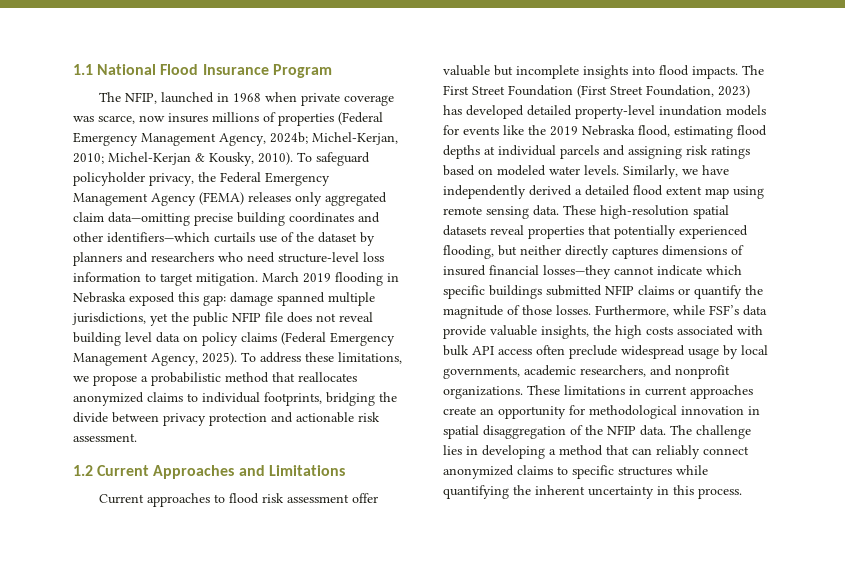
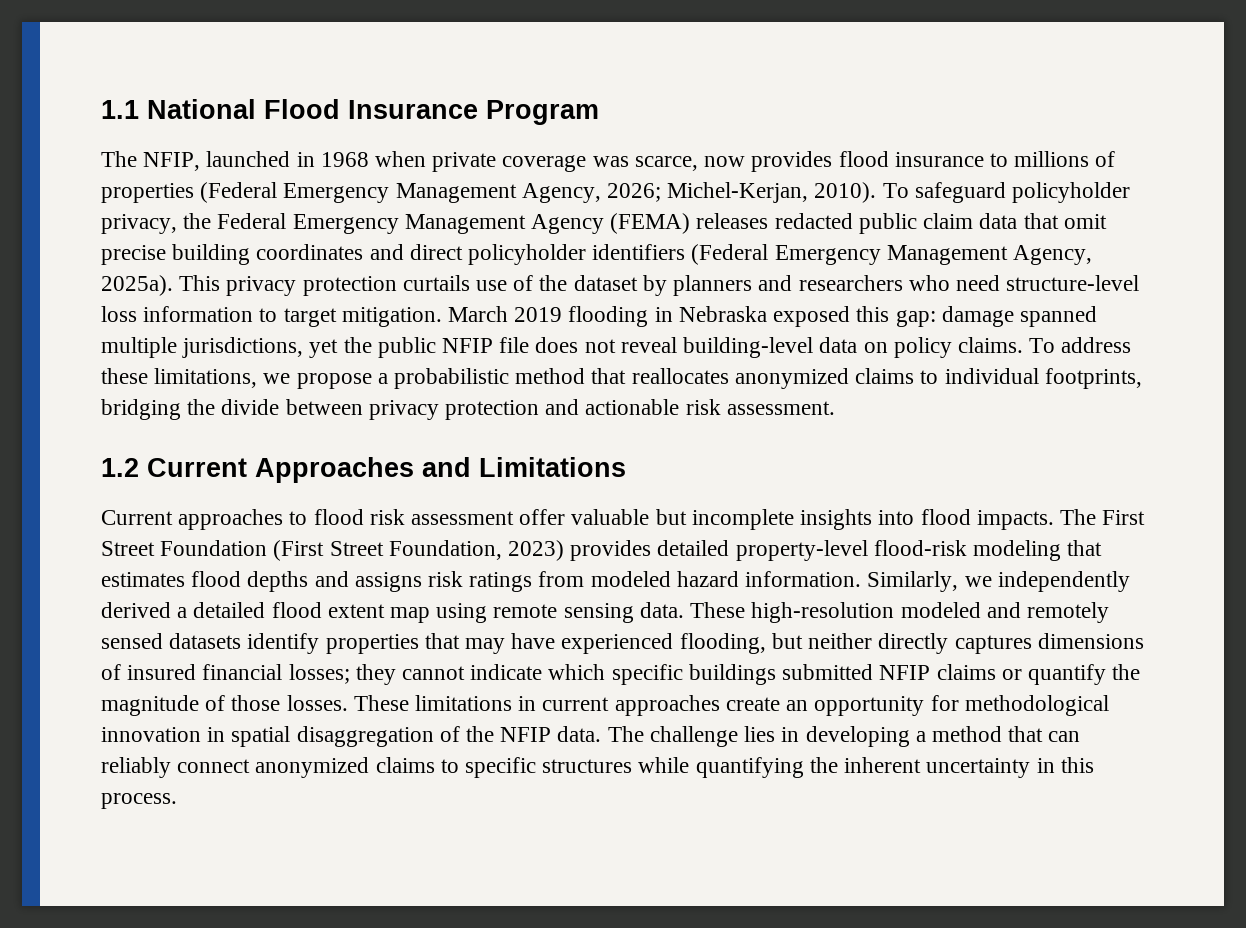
[168,113,208,123] insures -> [751,151,1008,172] provides flood insurance to
[270,132,398,145] [73,152,254,166] 2024b; Michel-Kerjan, 2010; Michel-Kerjan & Kousky, -> [607,182,809,203] 2026; Michel-Kerjan,
[295,192,387,206] [73,212,380,226] [73,232,210,243] only aggregated claim data—omitting precise building coordinates and other identifiers—which -> [774,213,1107,234] [101,244,1093,265] [101,275,397,296] redacted public claim data that omit precise building coordinates and direct policyholder identifiers (Federal Emergency Management Agency, 2025a). This privacy protection
[73,332,152,346] building level -> [683,337,814,358] building-level
[241,332,395,346] [73,352,237,366] claims (Federal Emergency Management Agency, 2025). -> [957,337,1023,353] claims.
[443,105,766,119] [443,125,767,139] [443,145,750,159] [443,165,619,176] has developed detailed property-level inundation models for events like the 2019 Nebraska flood, estimating flood depths at individual parcels and assigning risk ratings based on modeled water levels. -> [570,540,1103,561] [101,571,862,592] provides detailed property-level flood-risk modeling that estimates flood depths and assigns risk ratings from modeled hazard information.
[702,165,729,175] have -> (992, 581) none
[693,205,729,219] [443,225,676,239] spatial datasets reveal properties that potentially -> [900,602,1109,623] [101,633,556,654] modeled and remotely sensed datasets identify properties that may have
[543,265,611,279] losses—they -> [288,664,396,685] losses; they
[595,305,767,317] [443,325,763,339] [443,345,768,359] [443,365,730,379] [443,386,523,399] Furthermore, while FSF’s data provide valuable insights, the high costs associated with bulk API access often preclude widespread usage by local governments, academic researchers, and nonprofit organizations. -> (348, 703) none

